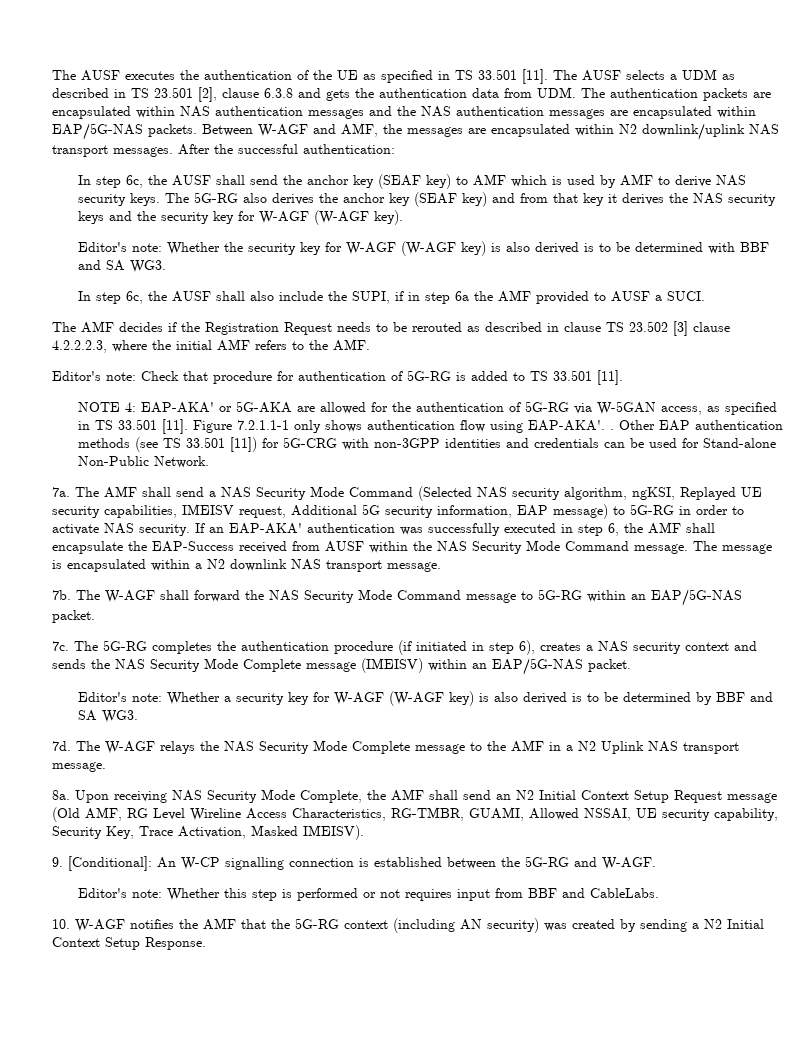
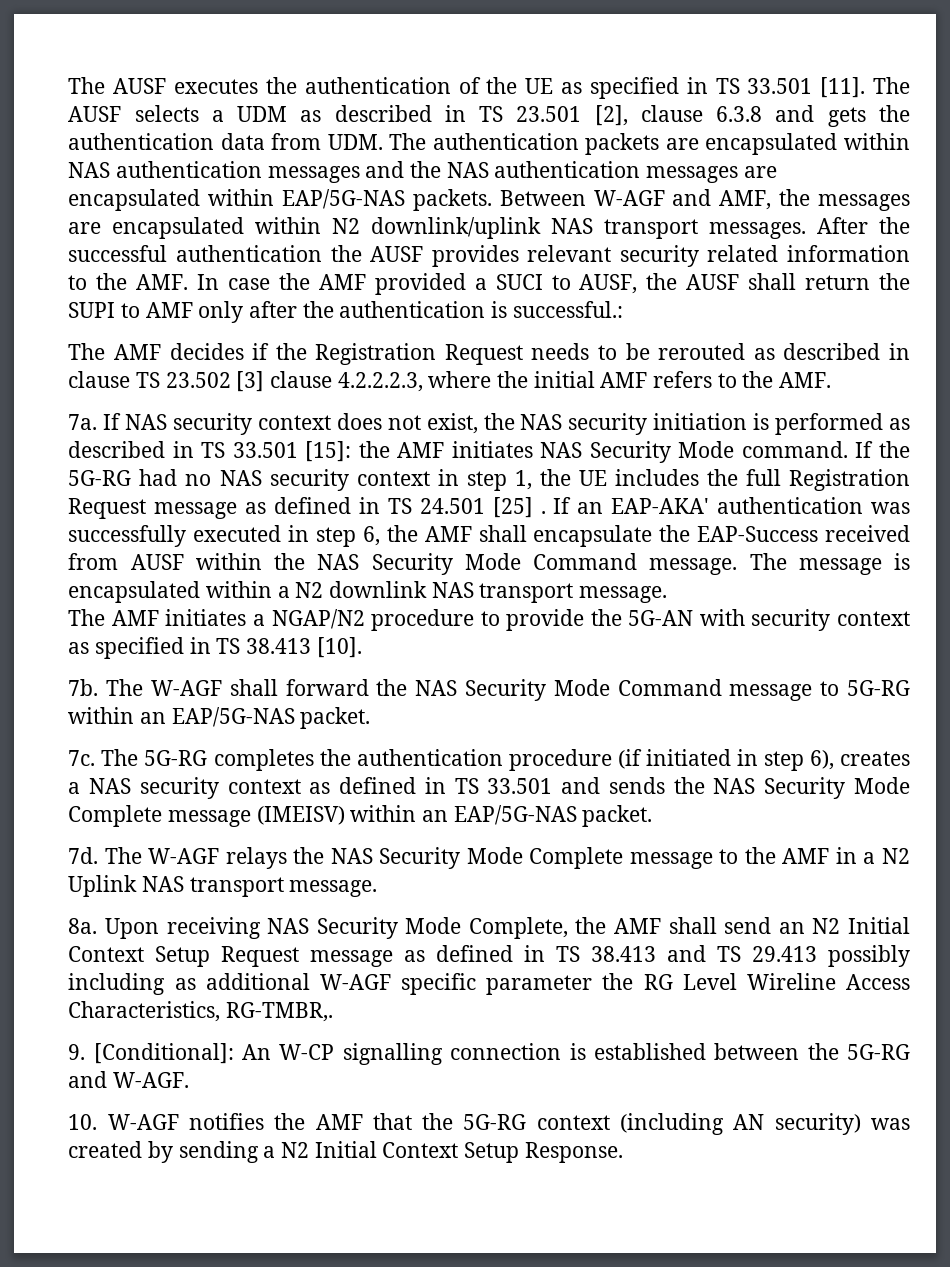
[302,144,395,154] [78,174,747,189] [78,192,777,207] [78,210,404,225] [78,241,770,256] [78,260,167,273] [78,290,706,304] authentication: // In step 6c, the AUSF shall send the anchor key (SEAF key) to AMF which is used by AMF to derive NAS security keys. The 5G-RG also derives the anchor key (SEAF key) and from that key it derives the NAS security keys and the security key for W-AGF (W-AGF key). // Editor's note: Whether the security key for W-AGF (W-AGF key) is also derived is to be determined with BBF and SA WG3. // In step 6c, the AUSF shall also include the SUPI, if in step 6a the AMF provided to AUSF a SUCI. -> [175,245,910,267] [68,273,911,295] [68,301,623,323] authentication the AUSF provides relevant security related information to the AMF. In case the AMF provided a SUCI to AUSF, the AUSF shall return the SUPI to AMF only after the authentication is successful.:
[51,370,623,385] [78,401,778,415] [78,419,784,434] [78,437,777,452] [78,456,210,468] [51,486,762,501] [51,504,744,519] [51,523,190,536] Editor's note: Check that procedure for authentication of 5G-RG is added to TS 33.501 [11]. // NOTE 4: EAP-AKA' or 5G-AKA are allowed for the authentication of 5G-RG via W-5GAN access, as specified in TS 33.501 [11]. Figure 7.2.1.1-1 only shows authentication flow using EAP-AKA'. . Other EAP authentication methods (see TS 33.501 [11]) for 5G-CRG with non-3GPP identities and credentials can be used for Stand-alone Non-Public Network. // 7a. The AMF shall send a NAS Security Mode Command (Selected NAS security algorithm, ngKSI, Replayed UE security capabilities, IMEISV request, Additional 5G security information, EAP message) to 5G-RG in order to activate NAS security. -> [68,413,910,435] [68,441,910,463] [68,469,910,491] [68,497,546,519] 7a. If NAS security context does not exist, the NAS security initiation is performed as described in TS 33.501 [15]: the AMF initiates NAS Security Mode command. If the 5G-RG had no NAS security context in step 1, the UE includes the full Registration Request message as defined in TS 24.501 [25] .
(441, 567) none -> [68,609,911,631] [68,637,362,659] // The AMF initiates a NGAP/N2 procedure to provide the 5G-AN with security context as specified in TS 38.413 [10].
(729, 646) none -> [309,777,553,794] as defined in TS 33.501
[78,691,774,706] [78,710,139,723] // Editor's note: Whether a security key for W-AGF (W-AGF key) is also derived is to be determined by BBF and SA WG3. -> (653, 816) none
[51,807,122,822] (Old AMF, -> [404,945,910,967] [68,973,634,995] as defined in TS 38.413 and TS 29.413 possibly including as additional W-AGF specific parameter the
[390,807,778,821] [51,825,364,840] RG-TMBR, GUAMI, Allowed NSSAI, UE security capability, Security Key, Trace Activation, Masked IMEISV). -> [226,1002,334,1022] RG-TMBR,.
[78,888,660,901] // Editor's note: Whether this step is performed or not requires input from BBF and CableLabs. -> (190, 1080) none

